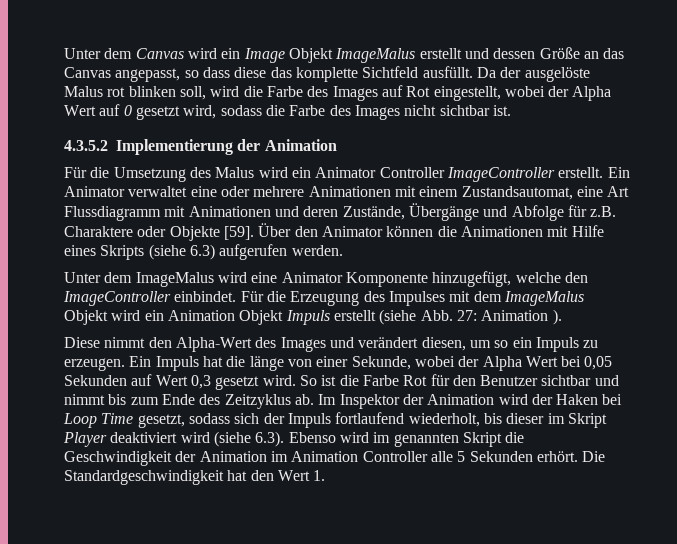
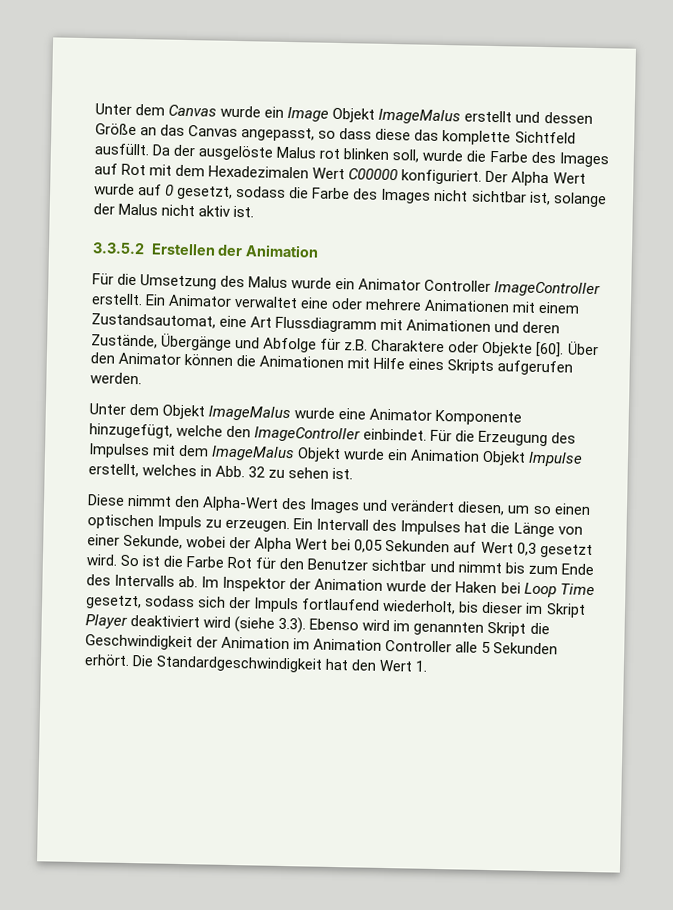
[187,48,217,59] wird -> [220,105,262,118] wurde
[210,86,240,97] wird -> [422,149,464,162] wurde
[433,86,612,101] [64,105,96,116] eingestellt, wobei der Alpha Wert -> [149,164,586,187] [94,183,135,195] mit dem Hexadezimalen Wert C00000 konfiguriert. Der Alpha Wert wurde
[135,105,217,120] gesetzt wird, -> [176,185,234,200] gesetzt,
[492,105,511,116] [64,139,233,155] ist. // 4.3.5.2 Implementierung -> [528,191,607,208] [93,203,255,218] [92,242,216,256] ist, solange der Malus nicht aktiv ist. // 3.3.5.2 Erstellen
[258,167,288,178] wird -> [291,277,333,289] wurde
[223,226,254,240] [59]. -> [535,341,565,358] [60].
[148,244,215,260] (siehe 6.3) -> (495, 367) none
[135,272,247,287] ImageMalus wird -> [162,404,336,422] Objekt ImageMalus wurde
[111,310,141,321] wird -> [343,448,386,460] wurde
[285,309,562,325] Impuls erstellt (siehe Abb. 27: Animation ). -> [528,451,584,467] [88,463,354,480] Impulse erstellt, welches in Abb. 32 zu sehen ist.
[512,337,532,348] ein -> [553,503,591,515] [87,514,154,530] einen optischen
[155,356,199,371] Impuls -> [316,518,462,536] Intervall des Impulses
[249,356,284,371] länge -> [513,522,555,538] Länge
[224,394,291,409] Zeitzyklus -> [114,574,176,587] Intervalls
[498,394,528,405] wird -> [386,580,428,592] wurde
[255,431,285,447] 6.3). -> [278,616,307,634] 3.3).

